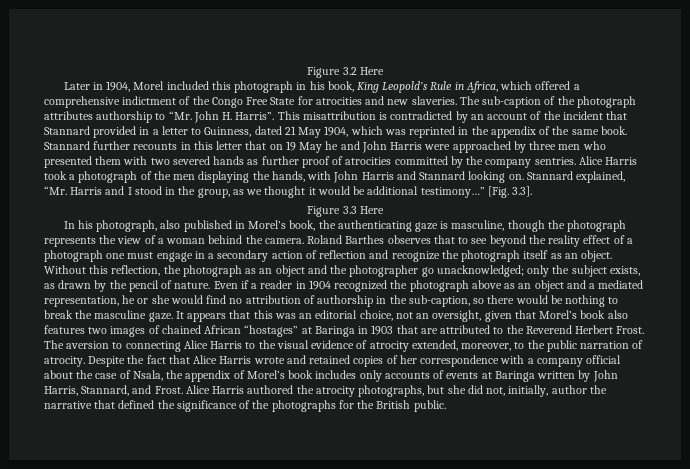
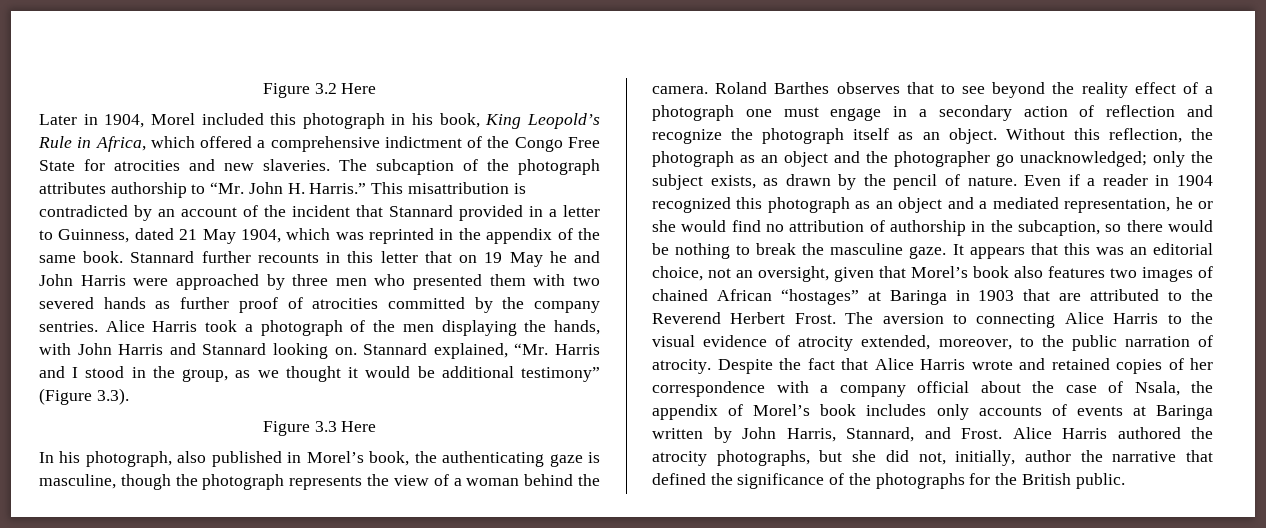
[482,96,542,108] sub-caption -> [376,159,454,175] subcaption
[235,112,275,120] Harris”. -> [309,183,367,194] Harris.”
[420,186,533,198] testimony…” [Fig. 3.3]. -> [521,367,600,382] [39,388,129,405] testimony” (Figure 3.3).
[390,280,502,292] the photograph above -> [736,197,850,213] this photograph
[408,295,470,307] sub-caption, -> [1018,220,1100,236] subcaption,

